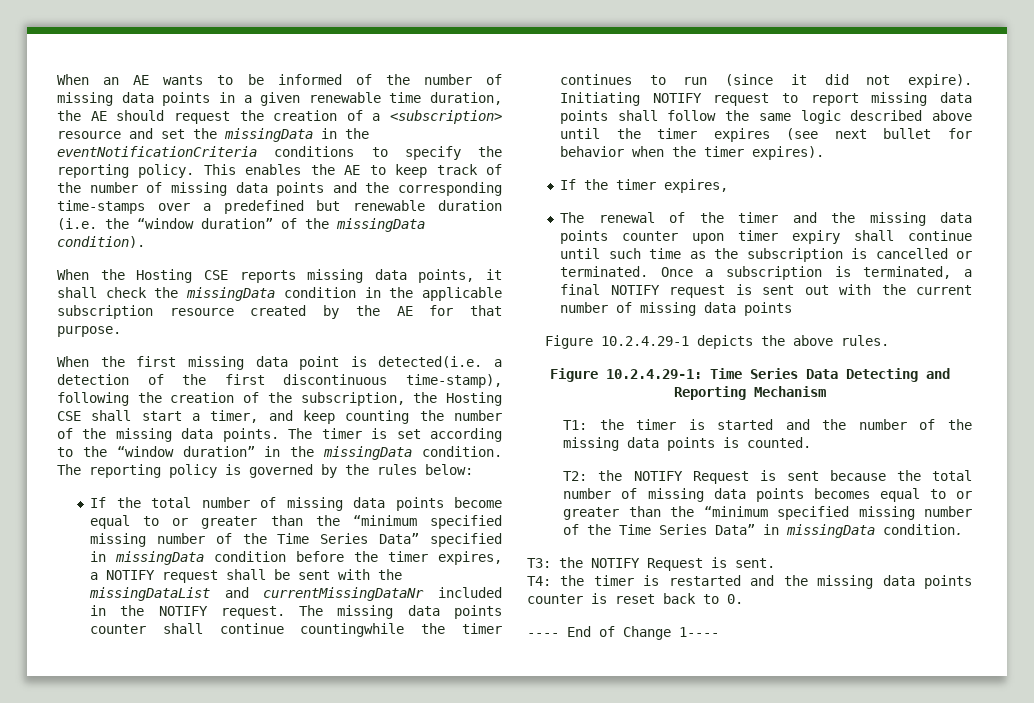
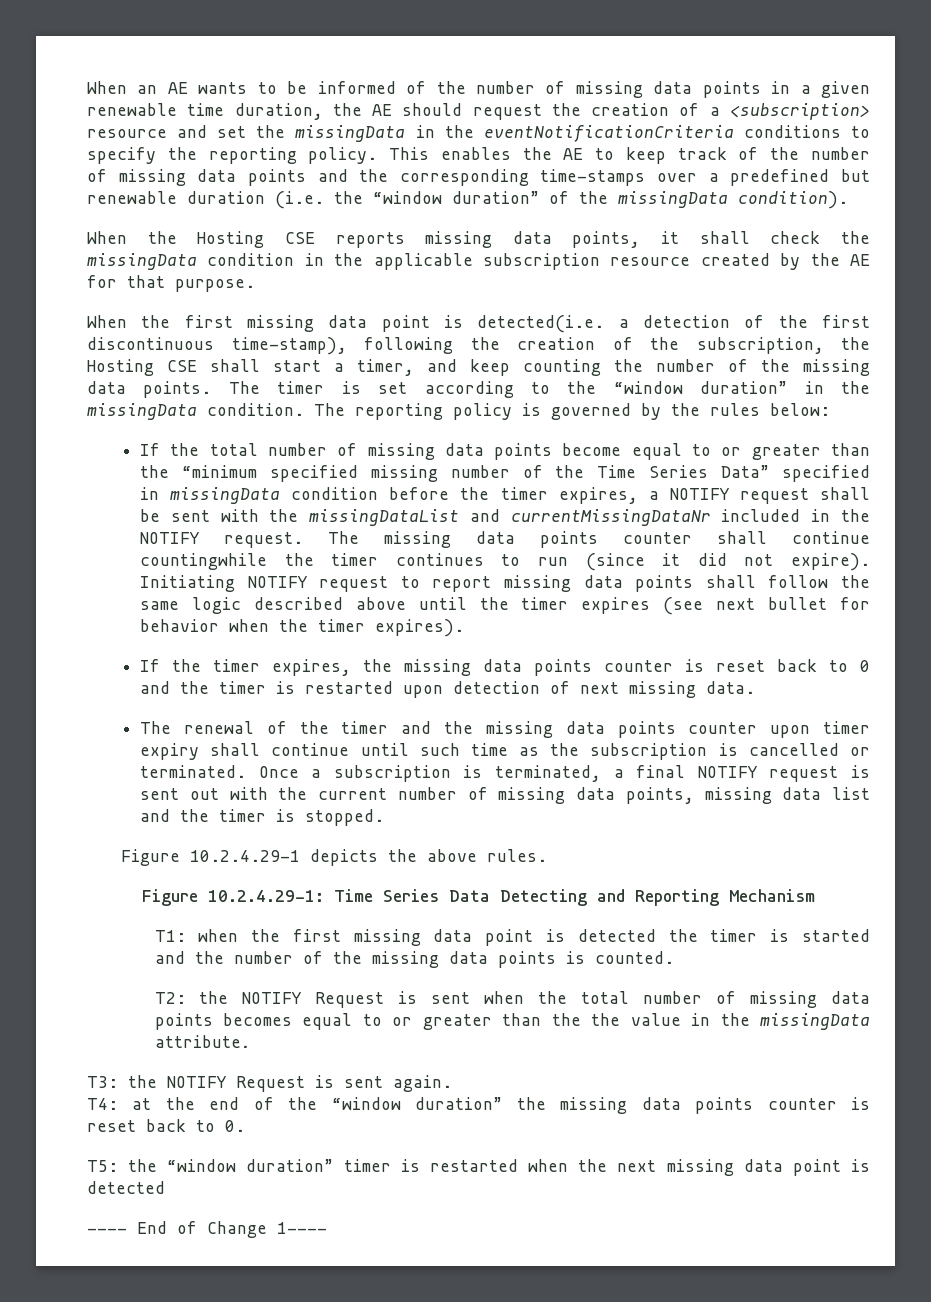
(729, 186) none -> [363,659,870,676] [140,681,756,698] the missing data points counter is reset back to 0 and the timer is restarted upon detection of next missing data.
[744,302,793,316] points -> [625,787,870,804] [140,809,385,826] points, missing data list and the timer is stopped.
(588, 425) none -> [198,929,656,946] when the first missing data point is detected
[829,470,886,481] because -> [484,991,525,1004] when
[703,506,972,520] [563,524,964,538] “minimum specified missing number of the Time Series Data” in missingData condition. -> [591,1013,870,1030] [154,1035,251,1048] the value in the missingData attribute.
[735,558,775,568] sent. -> [344,1075,452,1092] sent again.
[560,575,775,586] the timer is restarted and -> [132,1097,503,1110] at the end of the “window duration”
(743, 599) none -> [87,1159,871,1176] [87,1181,165,1194] // T5: the “window duration” timer is restarted when the next missing data point is detected

